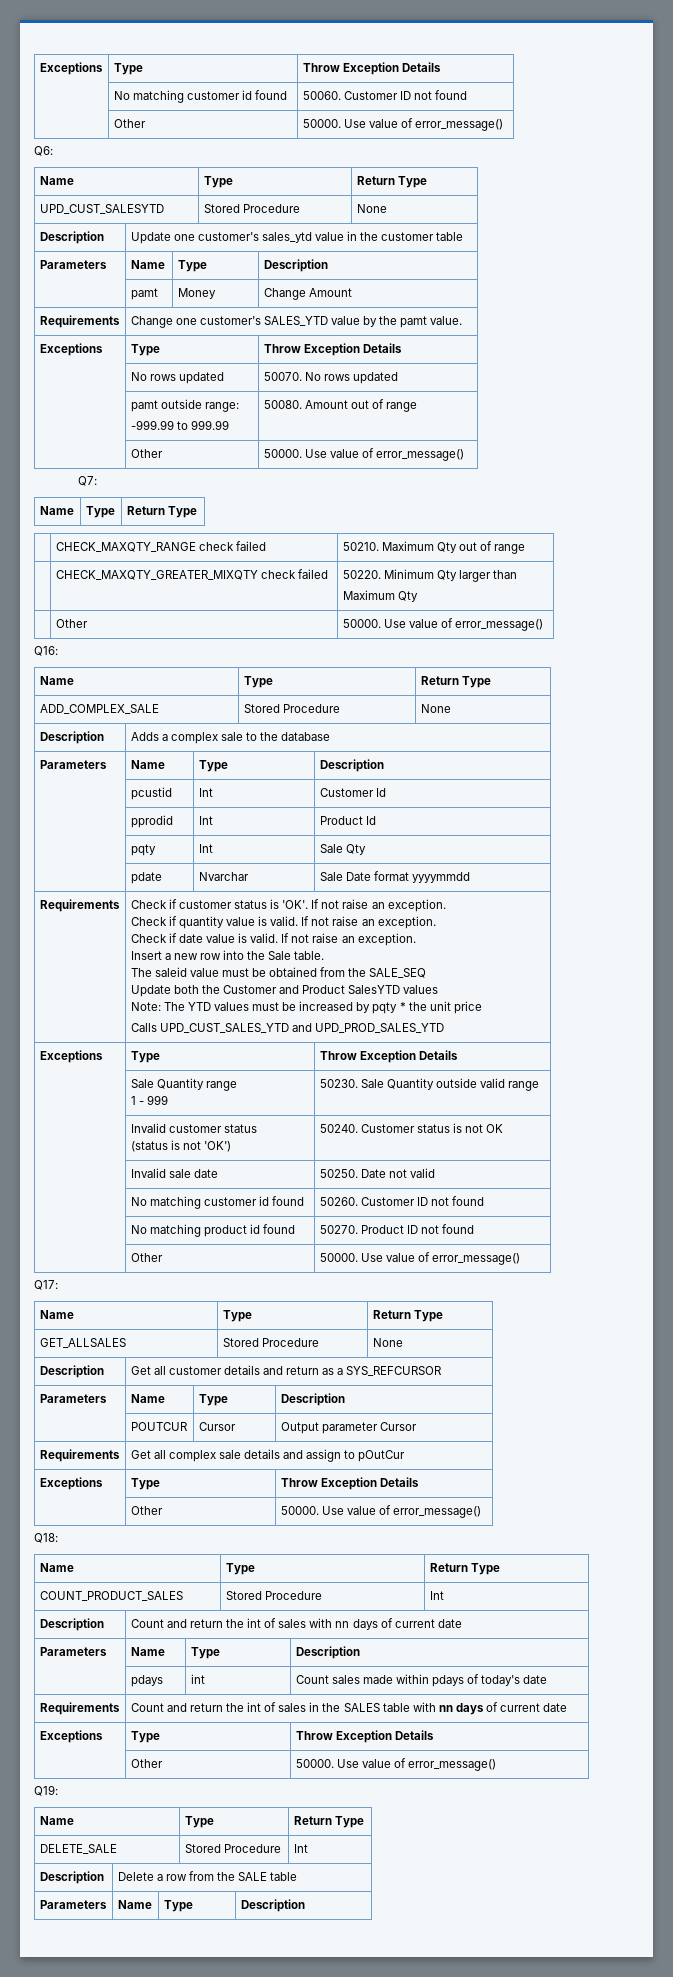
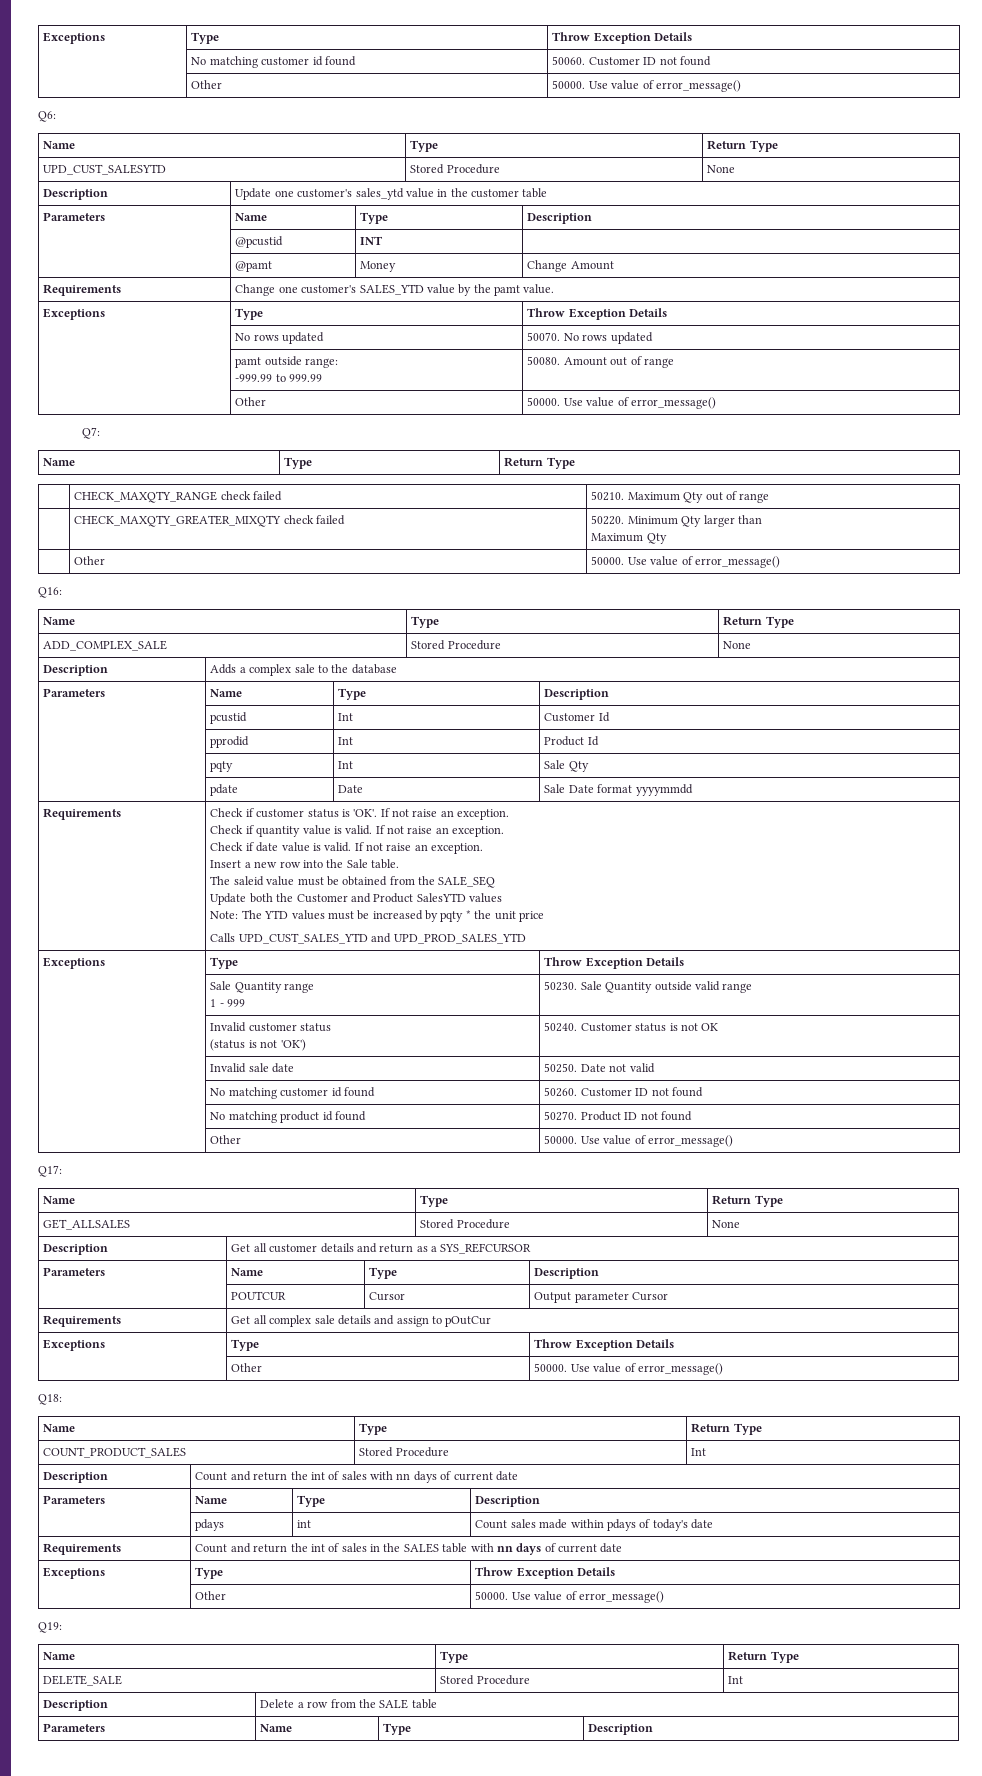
[130,288,158,300] pamt -> [235,236,284,248] [360,236,384,245] [235,261,273,272] @pcustid | INT | // | @pamt
[198,872,249,881] Nvarchar -> [338,785,364,793] Date

